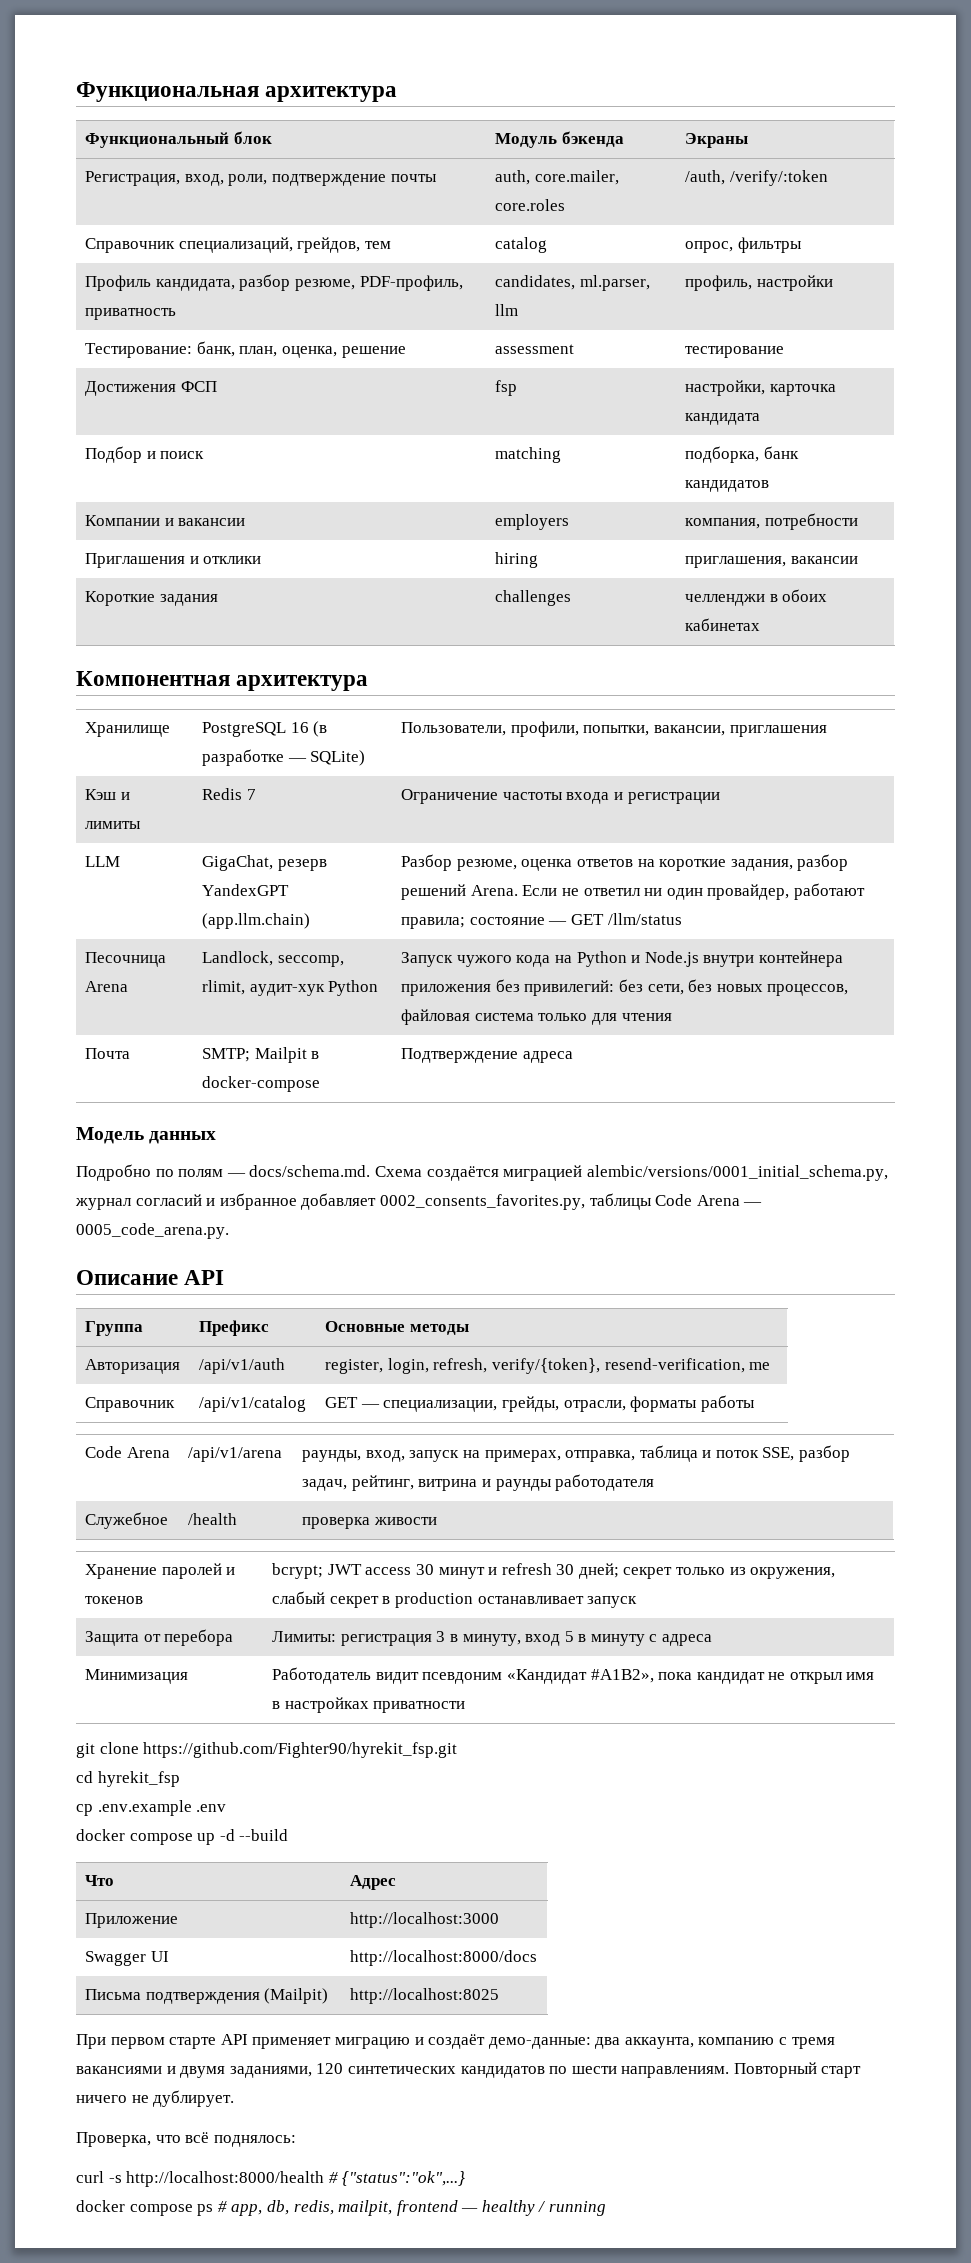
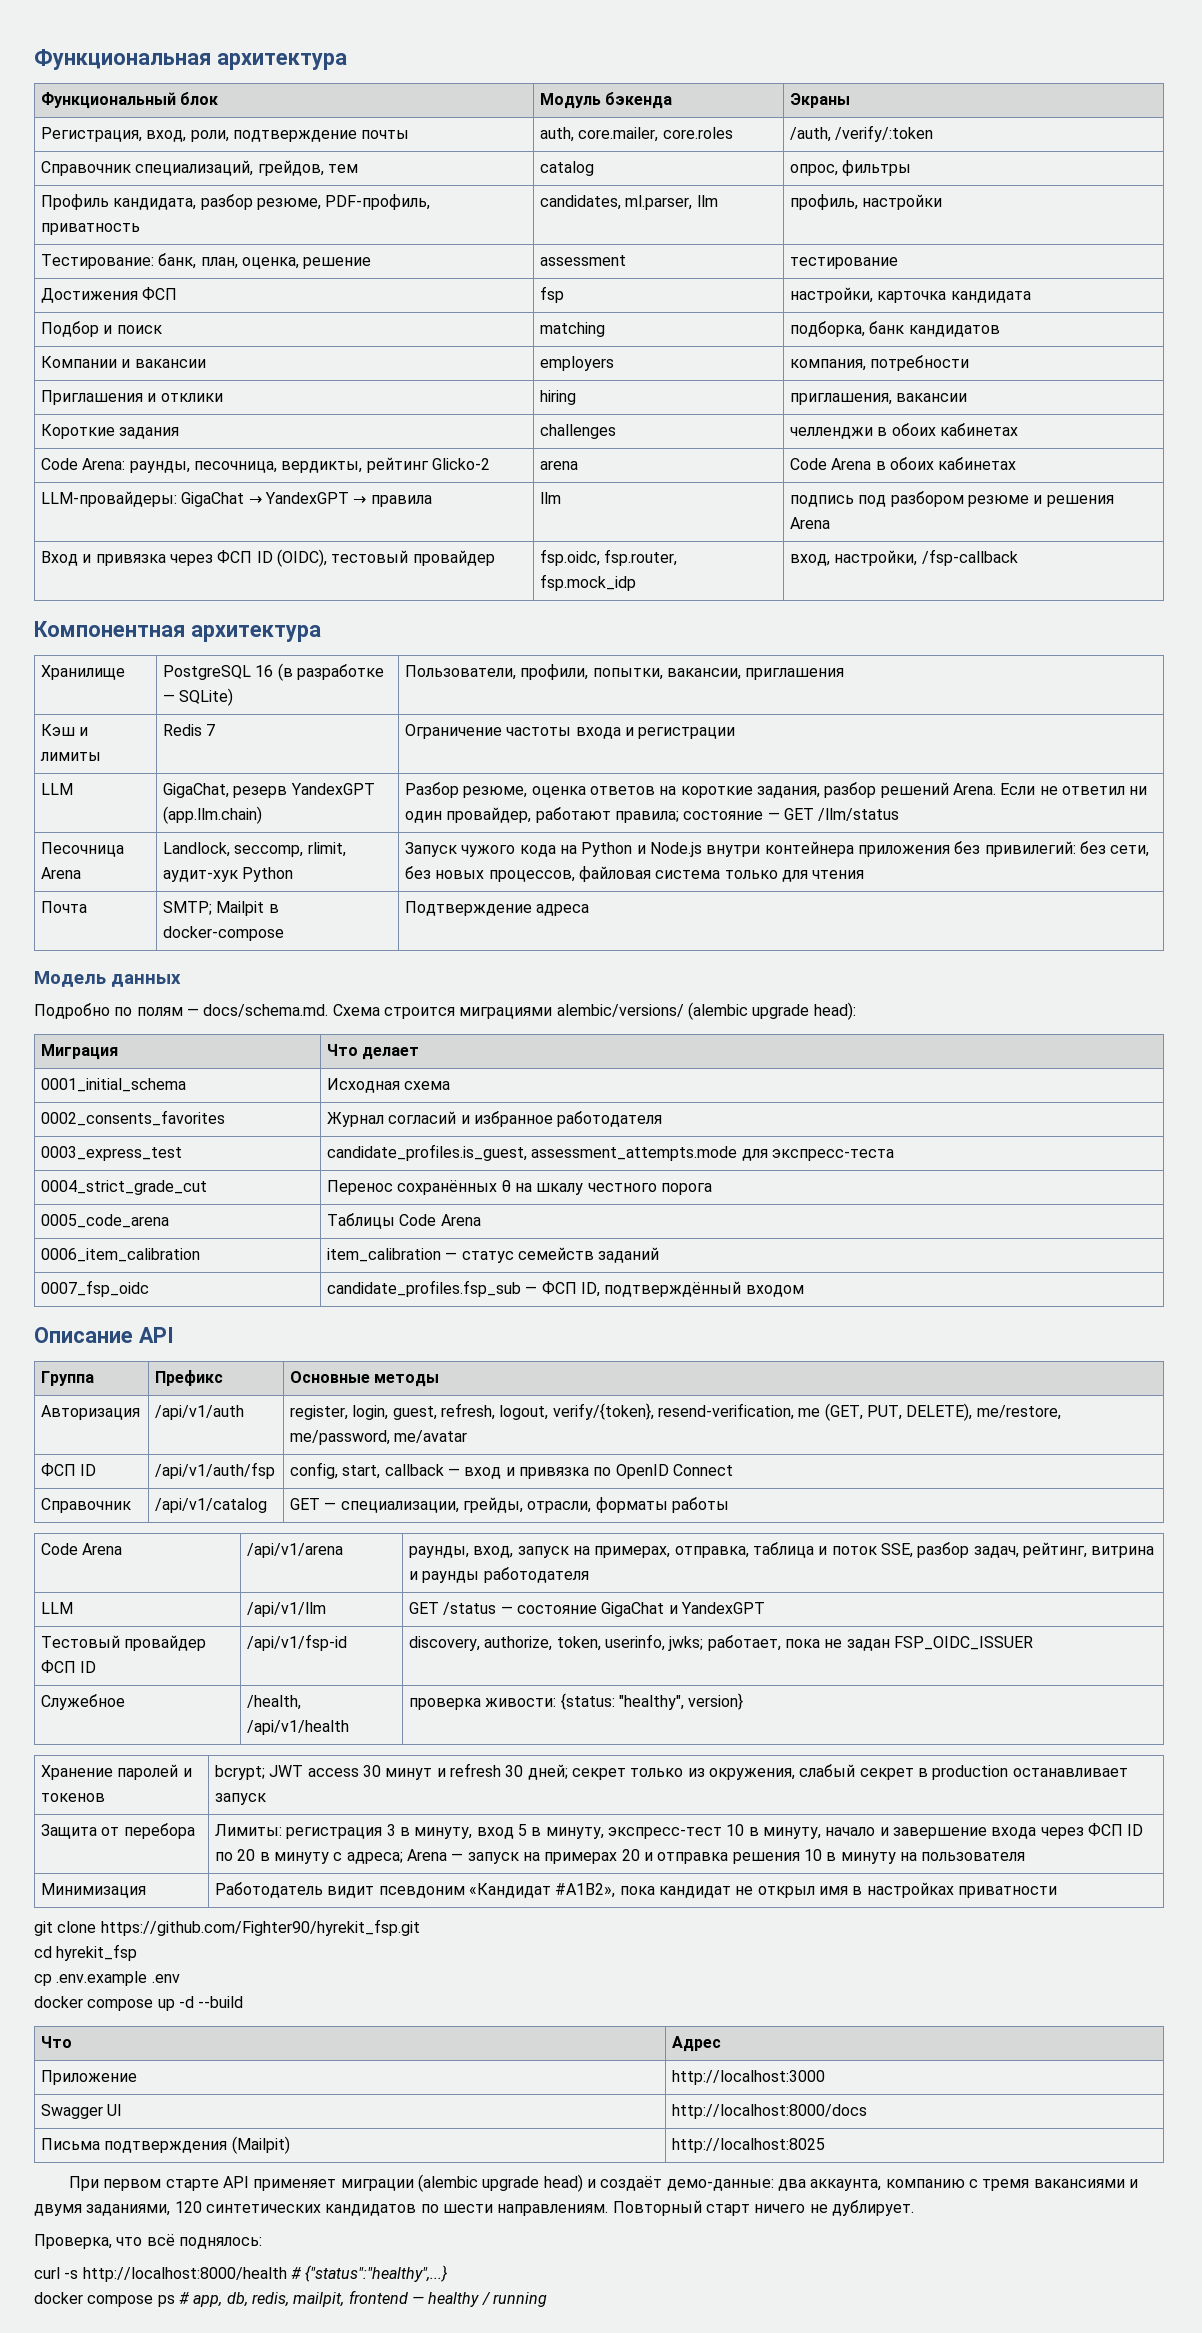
(761, 624) none -> [41,457,491,473] [540,460,579,470] [790,457,1017,470] [41,491,432,507] [540,492,562,504] [790,491,1114,507] [790,517,831,529] [41,549,495,567] [540,549,678,566] [540,574,637,591] [790,549,1018,566] // Code Arena: раунды, песочница, вердикты, рейтинг Glicko-2 | arena | Code Arena в обоих кабинетах // LLM-провайдеры: GigaChat → YandexGPT → правила | llm | подпись под разбором резюме и решения Arena // Вход и привязка через ФСП ID (OIDC), тестовый провайдер | fsp.oidc, fsp.router, fsp.mock_idp | вход, настройки, /fsp-callback
[426,1165,888,1181] [75,1193,763,1210] [76,1223,229,1239] создаётся миграцией alembic/versions/0001_initial_schema.py, журнал согласий и избранное добавляет 0002_consents_favorites.py, таблицы Code Arena — 0005_code_arena.py. -> [383,1002,856,1020] [41,1044,119,1060] [327,1044,420,1060] [41,1078,187,1092] [327,1078,451,1093] [41,1110,226,1126] [327,1111,663,1127] [41,1146,183,1161] [327,1144,895,1161] [41,1180,208,1195] [327,1180,713,1195] [41,1214,170,1228] [327,1213,481,1229] [41,1248,201,1262] [327,1247,660,1263] [41,1280,150,1297] [327,1280,804,1297] строится миграциями alembic/versions/ (alembic upgrade head): // Миграция | Что делает // 0001_initial_schema | Исходная схема // 0002_consents_favorites | Журнал согласий и избранное работодателя // 0003_express_test | candidate_profiles.is_guest, assessment_attempts.mode для экспресс-теста // 0004_strict_grade_cut | Перенос сохранённых θ на шкалу честного порога // 0005_code_arena | Таблицы Code Arena // 0006_item_calibration | item_calibration — статус семейств заданий // 0007_fsp_oidc | candidate_profiles.fsp_sub — ФСП ID, подтверждённый входом
[433,1358,488,1373] refresh, -> [392,1403,549,1420] guest, refresh, logout,
(771, 1366) none -> [824,1403,1061,1421] [290,1430,468,1445] [41,1463,97,1476] [155,1462,276,1479] [290,1462,734,1479] (GET, PUT, DELETE), me/restore, me/password, me/avatar // ФСП ID | /api/v1/auth/fsp | config, start, callback — вход и привязка по OpenID Connect
(655, 1482) none -> [41,1602,74,1614] [247,1602,327,1617] [409,1602,766,1617] [41,1635,207,1651] [41,1660,97,1673] [247,1634,348,1651] [409,1634,1034,1651] // LLM | /api/v1/llm | GET /status — состояние GigaChat и YandexGPT // Тестовый провайдер ФСП ID | /api/v1/fsp-id | discovery, authorize, token, userinfo, jwks; работает, пока не задан FSP_OIDC_ISSUER
[188,1513,238,1525] /health -> [247,1695,302,1710] [247,1720,350,1735] /health, /api/v1/health
[373,1517,437,1525] живости -> [485,1693,744,1710] живости: {status: "healthy", version}
[590,1634,713,1646] минуту с адреса -> [545,1823,1144,1839] [215,1849,1026,1864] минуту, экспресс-тест 10 в минуту, начало и завершение входа через ФСП ID по 20 в минуту с адреса; Arena — запуск на примерах 20 и отправка решения 10 в минуту на пользователя
[334,2037,410,2049] миграцию -> [340,2174,583,2192] миграции (alembic upgrade head)
[342,2171,466,2186] {"status":"ok",...} -> [305,2265,448,2282] {"status":"healthy",...}

